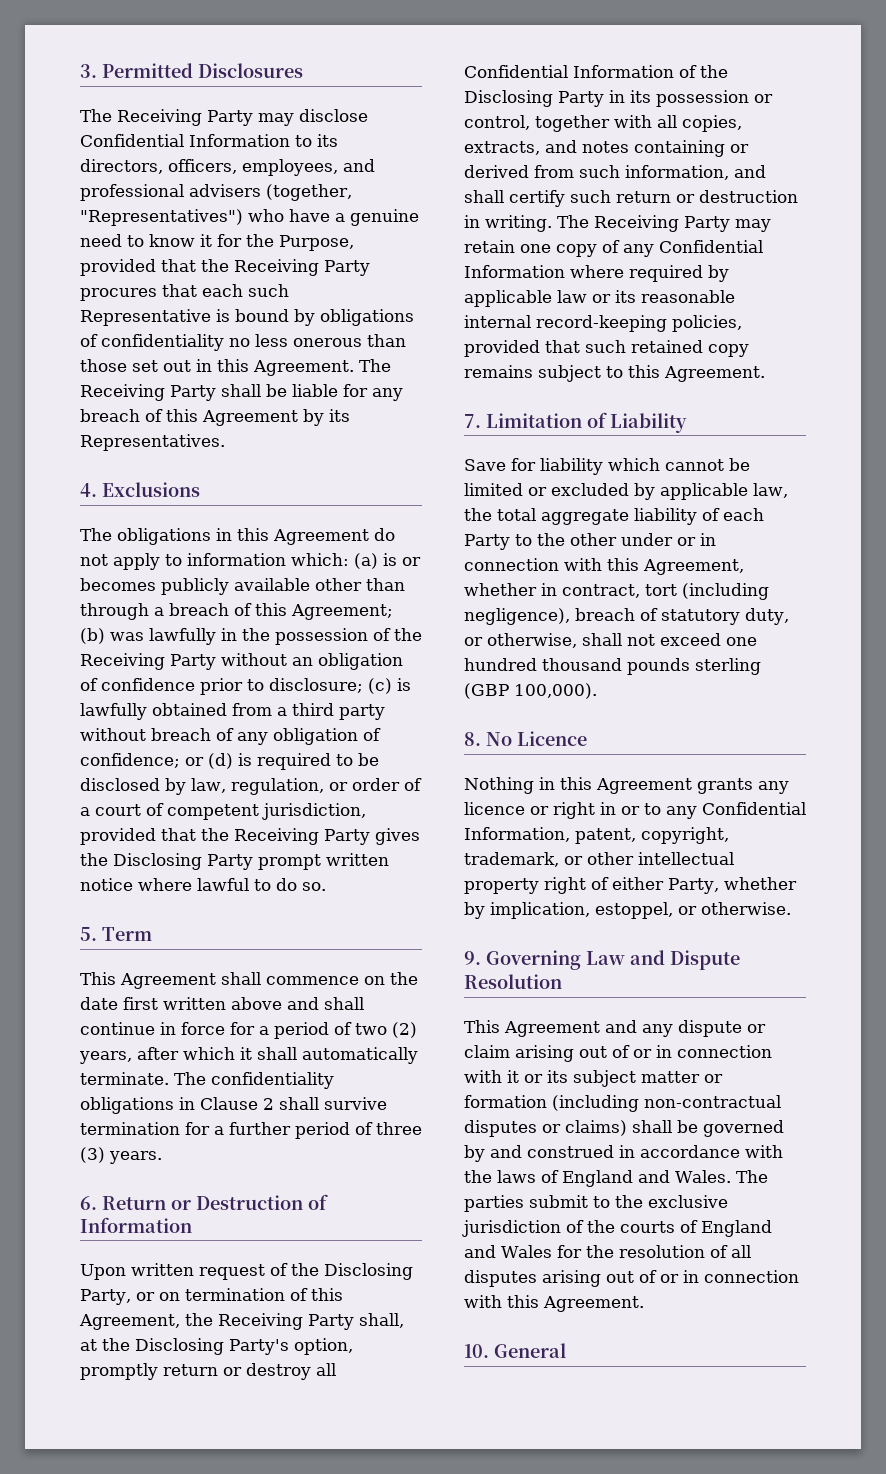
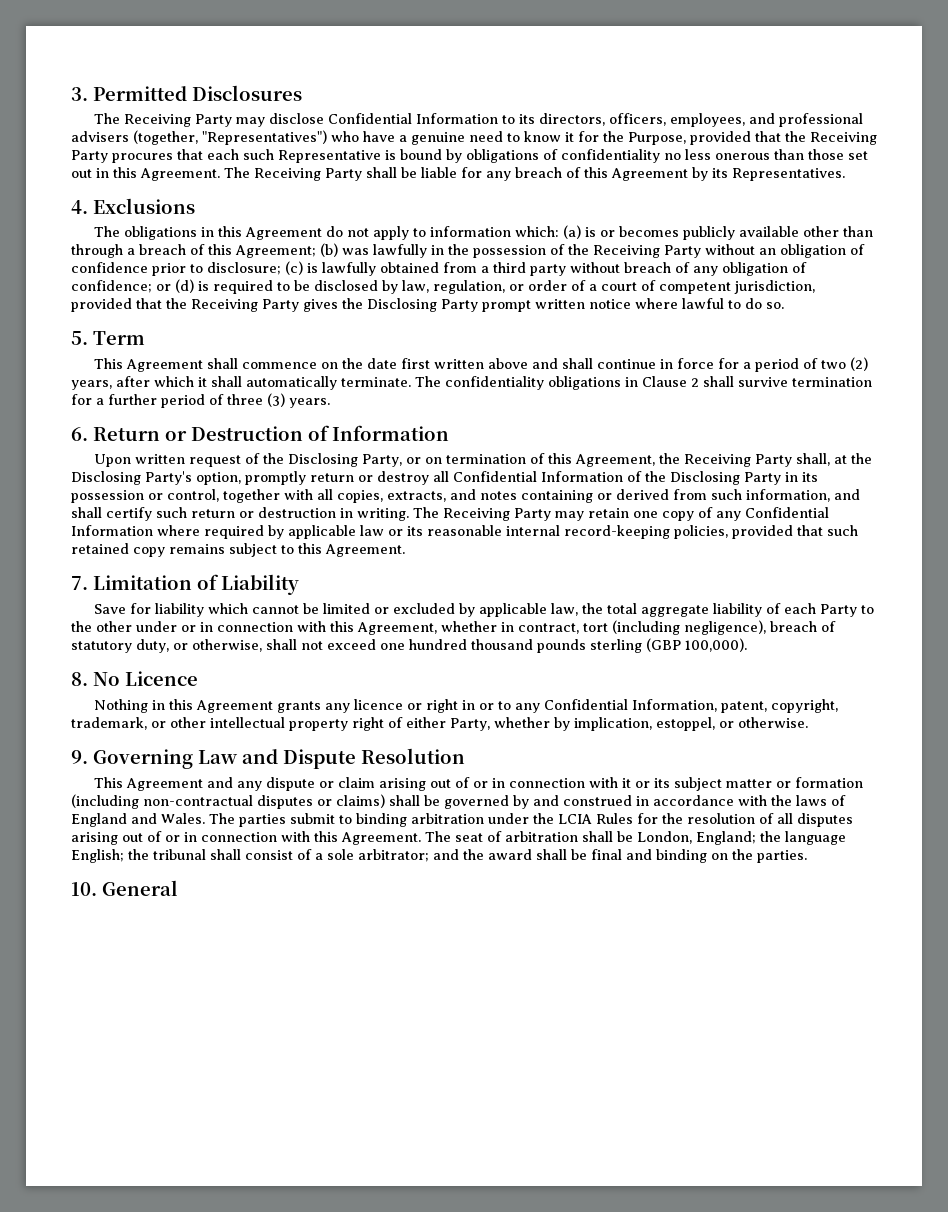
[615,1195,728,1208] [462,1220,772,1237] [464,1245,552,1258] the exclusive jurisdiction of the courts of England and Wales -> [356,813,633,827] binding arbitration under the LCIA Rules
(644, 1304) none -> [425,831,846,845] [71,849,807,863] The seat of arbitration shall be London, England; the language English; the tribunal shall consist of a sole arbitrator; and the award shall be final and binding on the parties.

